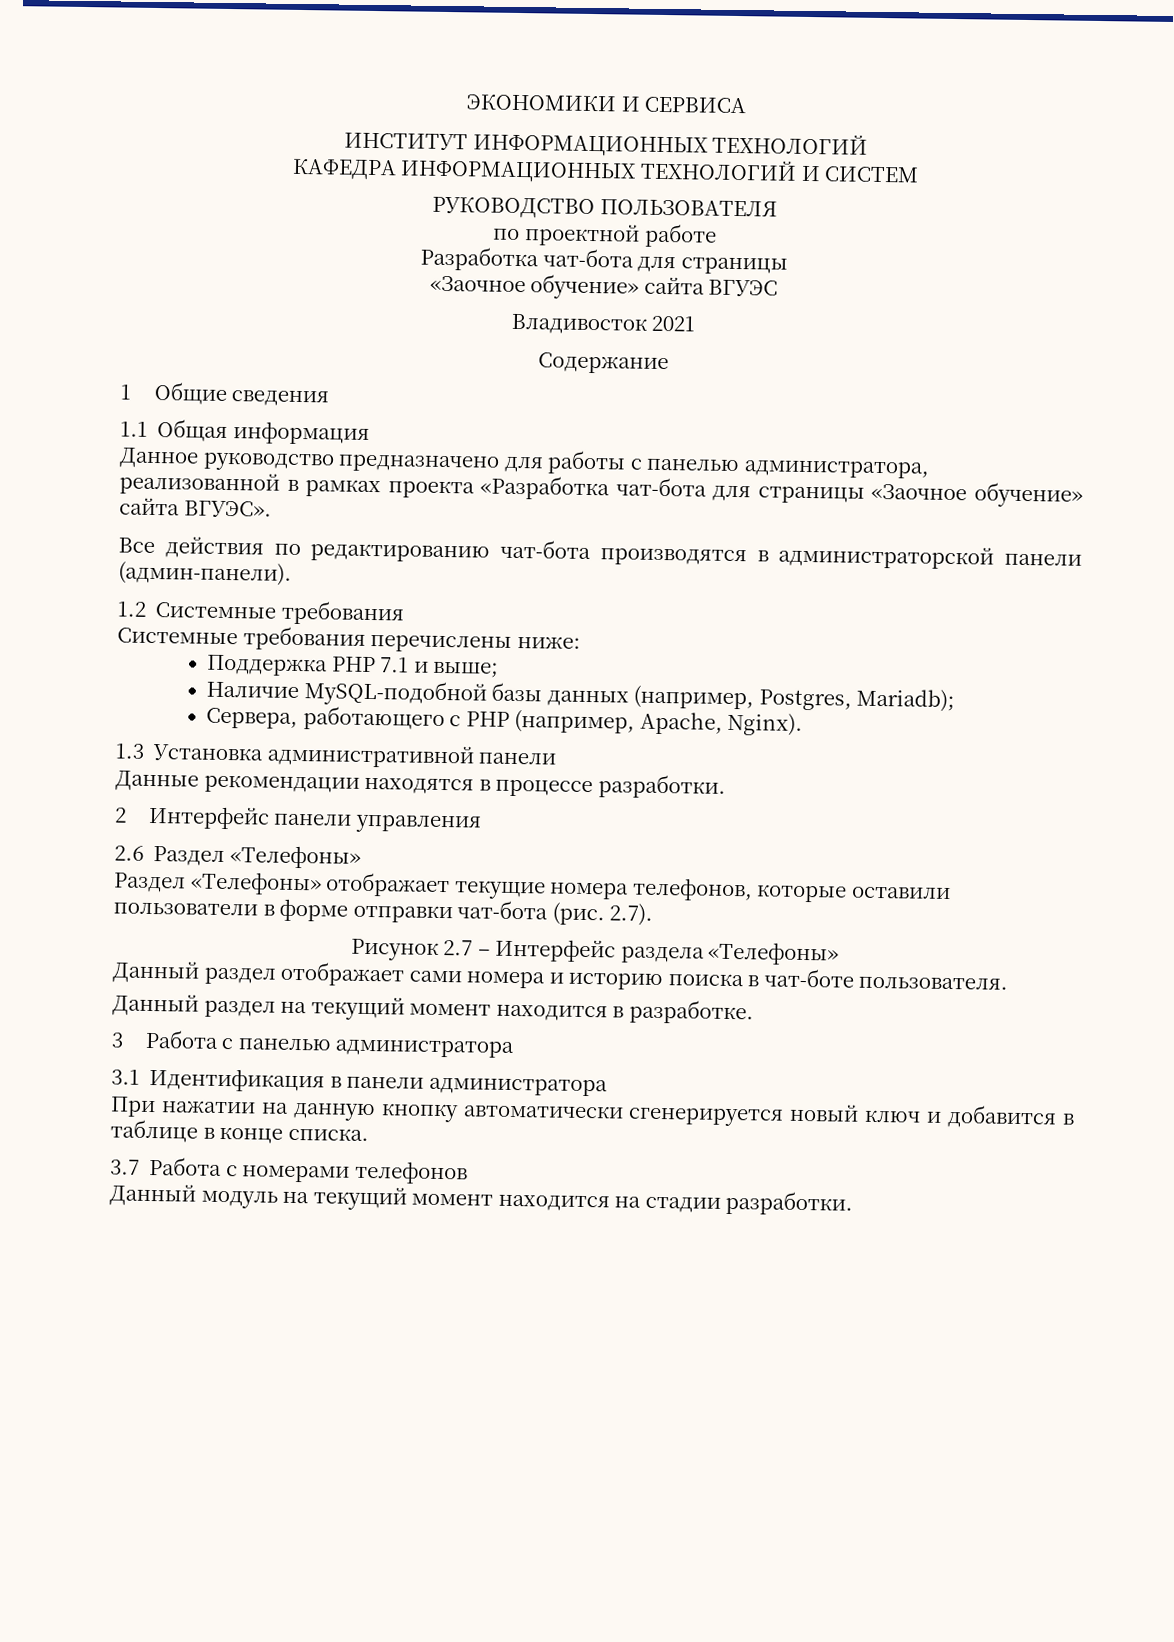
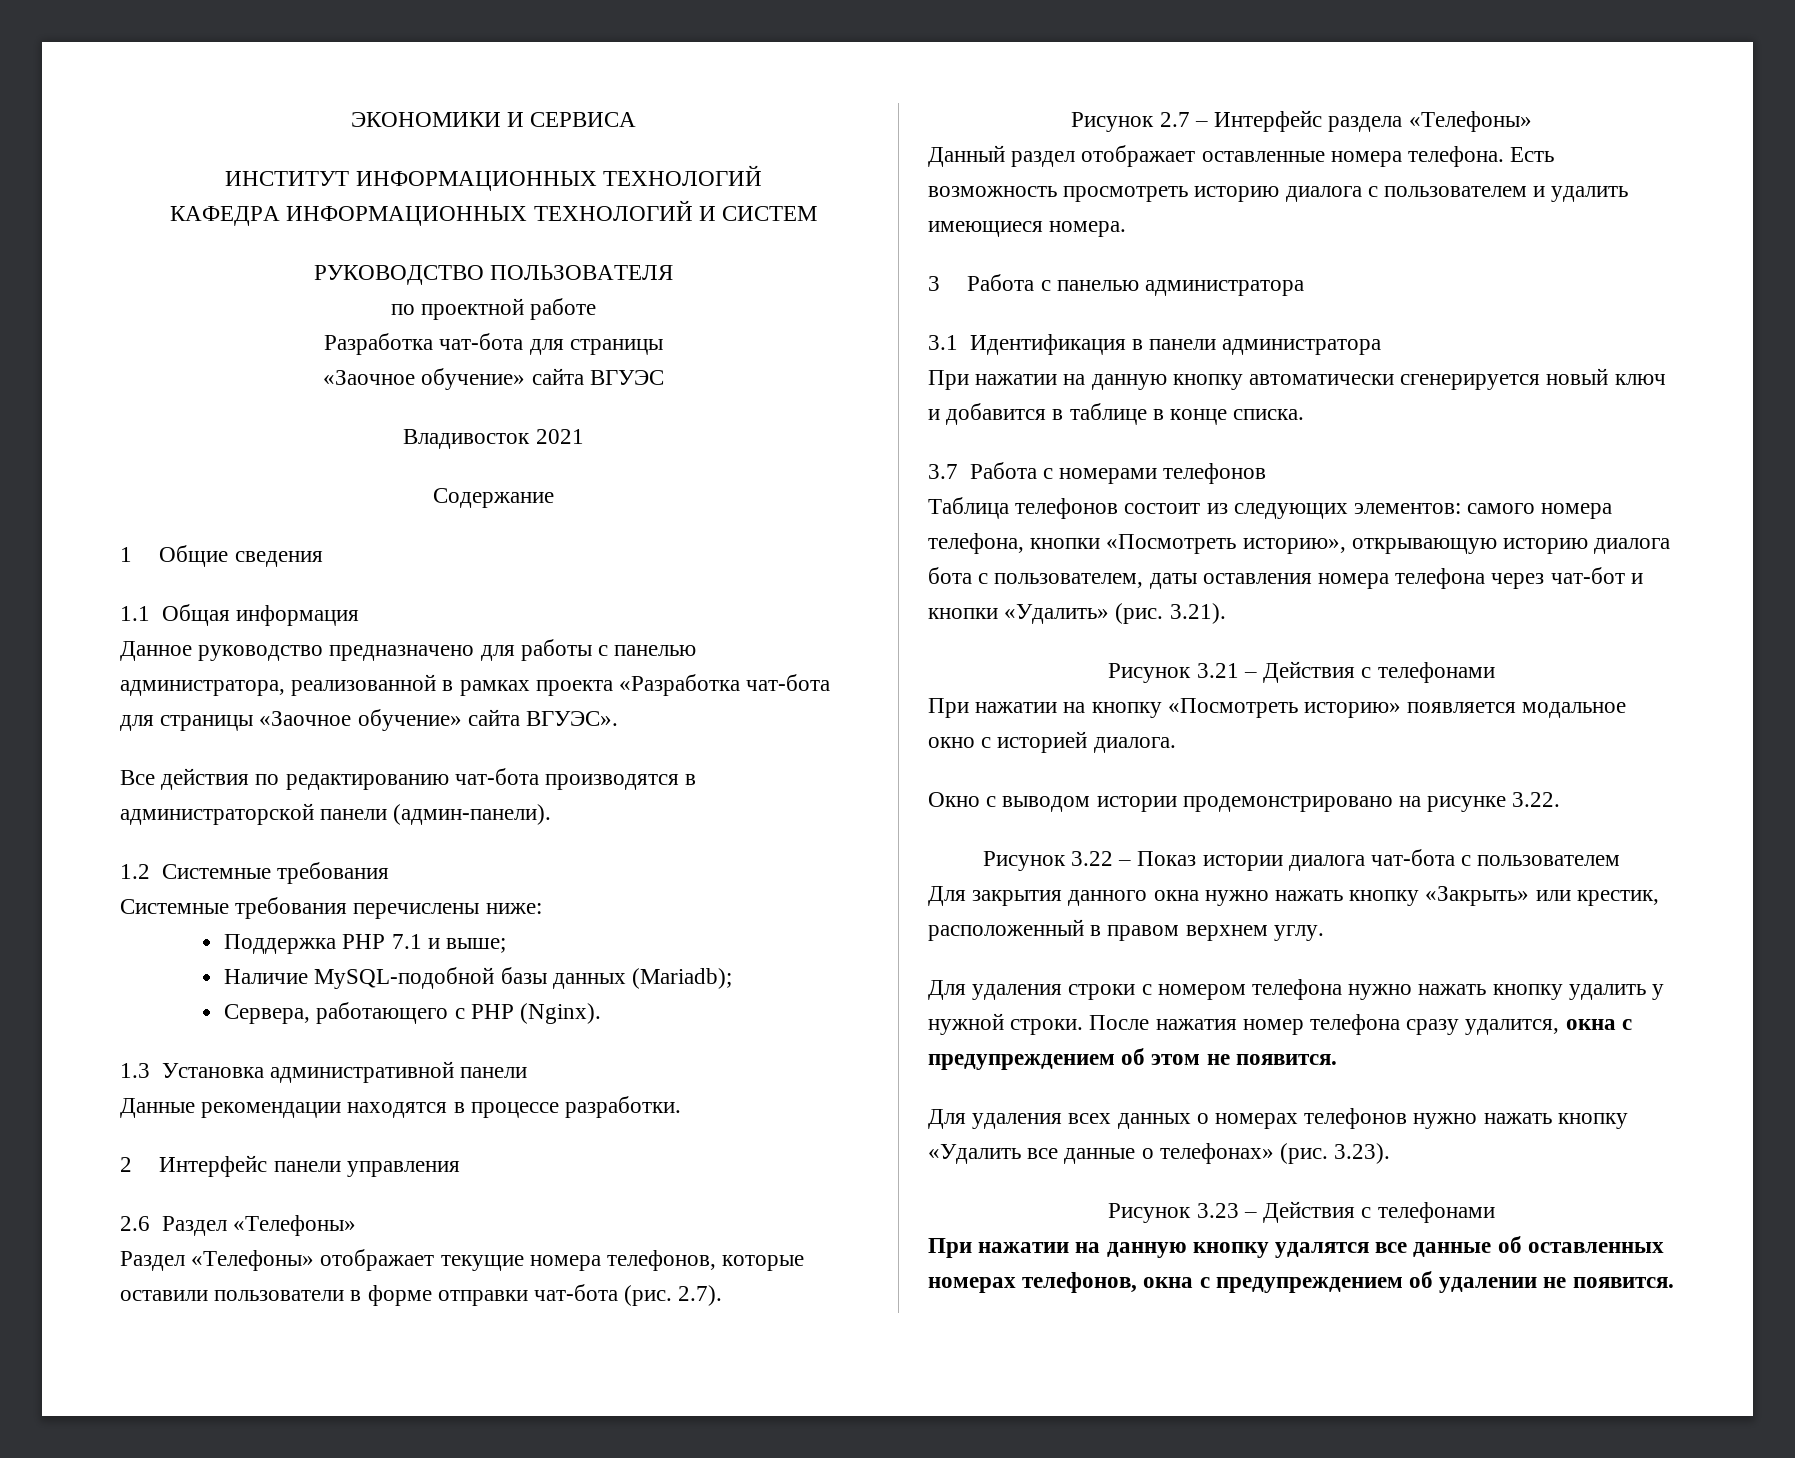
[633,685,956,713] (например, Рostgres, Mariadb); -> [631,968,732,989] (Mariadb);
[514,709,804,736] (например, Apache, Nginx). -> [519,1003,601,1024] (Nginx).
[408,968,1009,991] [112,993,754,1025] сами номера и историю поиска в чат-боте пользователя. // Данный раздел на текущий момент находится в разработке. -> [1201,146,1555,167] [928,186,1629,202] [928,221,1127,237] оставленные номера телефона. Есть возможность просмотреть историю диалога с пользователем и удалить имеющиеся номера.
[109,1183,854,1216] Данный модуль на текущий момент находится на стадии разработки. -> [928,497,1613,519] [928,533,1671,554] [928,567,1643,589] [928,603,1226,624] [1108,661,1495,683] [928,698,1627,718] [928,731,1176,753] [928,792,1561,812] [982,849,1621,871] [928,886,1659,906] [928,919,1324,941] [928,979,1665,1000] [928,1013,1632,1035] [928,1048,1337,1070] [928,1108,1628,1129] [928,1143,1391,1164] [1108,1201,1495,1223] [928,1236,1664,1258] [928,1271,1674,1293] Таблица телефонов состоит из следующих элементов: самого номера телефона, кнопки «Посмотреть историю», открывающую историю диалога бота с пользователем, даты оставления номера телефона через чат-бот и кнопки «Удалить» (рис. 3.21). // Рисунок 3.21 – Действия с телефонами // При нажатии на кнопку «Посмотреть историю» появляется модальное окно с историей диалога. // Окно с выводом истории продемонстрировано на рисунке 3.22. // Рисунок 3.22 – Показ истории диалога чат-бота с пользователем // Для закрытия данного окна нужно нажать кнопку «Закрыть» или крестик, расположенный в правом верхнем углу. // Для удаления строки с номером телефона нужно нажать кнопку удалить у нужной строки. После нажатия номер телефона сразу удалится, окна с предупреждением об этом не появится. // Для удаления всех данных о номерах телефонов нужно нажать кнопку «Удалить все данные о телефонах» (рис. 3.23). // Рисунок 3.23 – Действия с телефонами // При нажатии на данную кнопку удалятся все данные об оставленных номерах телефонов, окна с предупреждением об удалении не появится.

